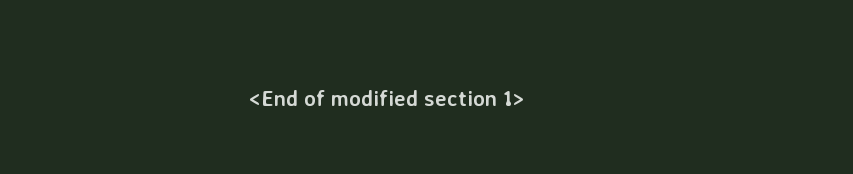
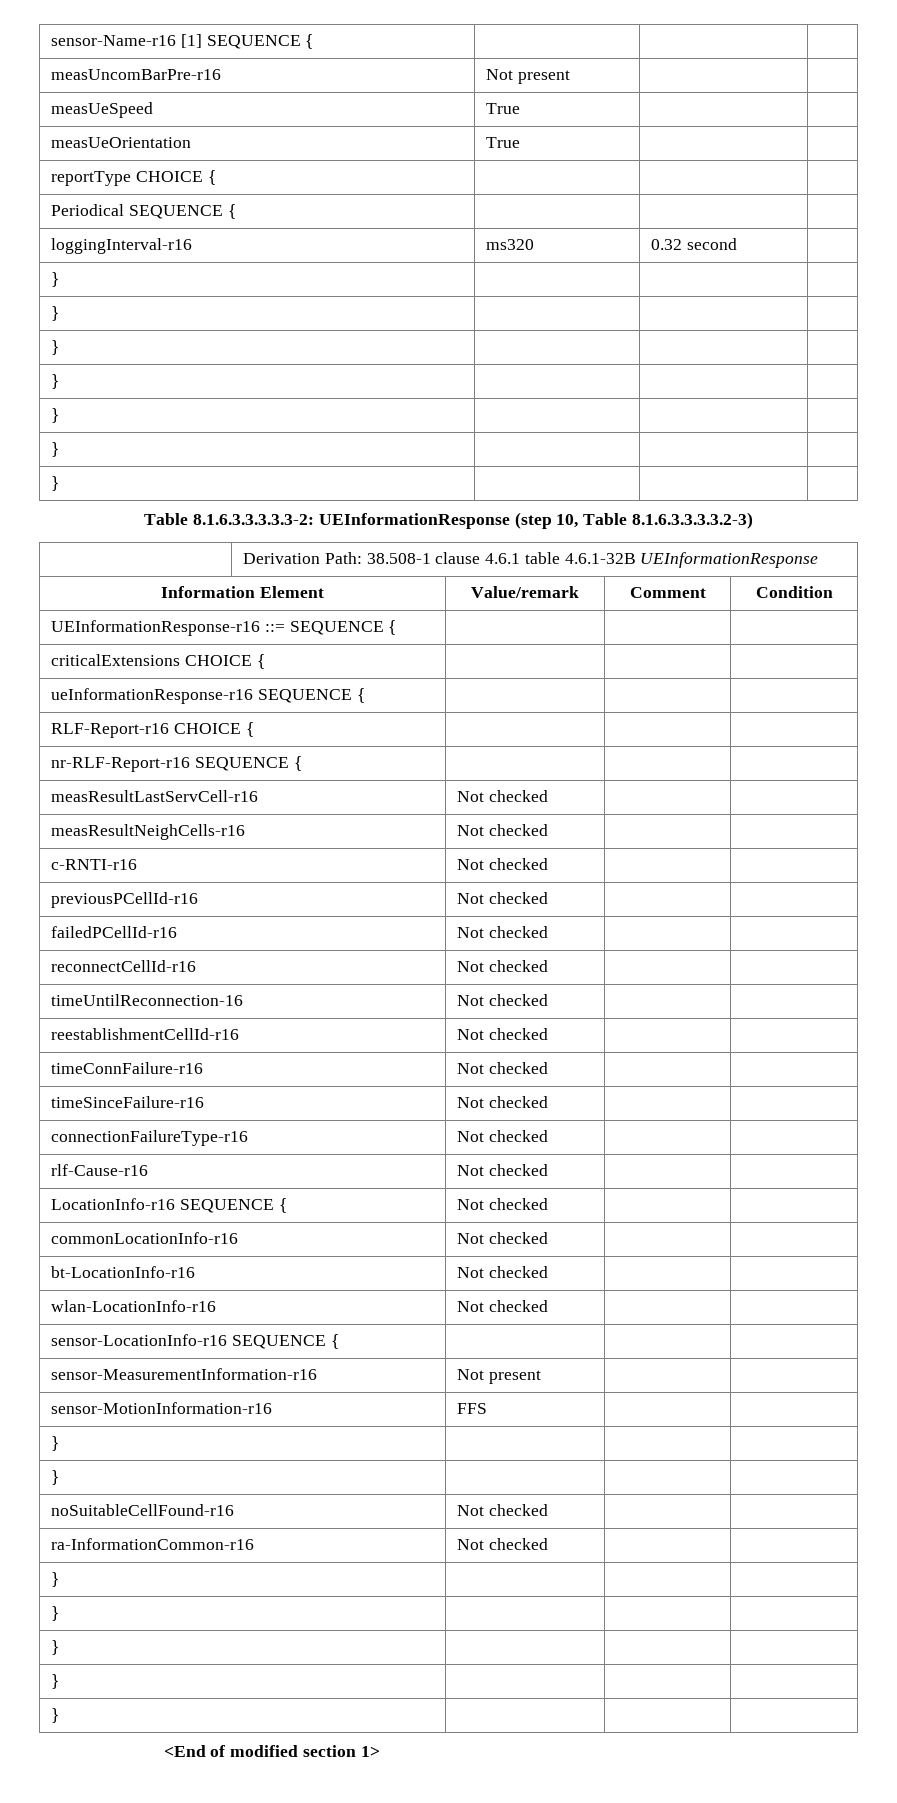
(248, 98) none -> [51,34,314,49] [51,69,222,80] [486,69,570,84] [51,102,154,118] [486,103,521,114] [51,137,192,148] [486,137,521,148] [51,170,216,186] [51,204,236,219] [51,238,193,254] [486,239,535,250] [651,238,737,250] [51,272,60,287] [51,306,60,321] [51,340,60,355] [51,374,60,389] [51,408,60,423] [51,442,60,457] [51,476,60,491] [144,512,753,529] [243,552,819,568] [161,586,324,598] [471,586,579,598] [629,587,706,598] [755,586,833,598] [51,620,397,636] [51,654,265,669] [51,688,365,704] [51,722,254,738] [51,756,302,772] [51,790,259,802] [457,790,548,802] [51,824,246,840] [457,824,548,836] [51,859,138,870] [457,858,548,870] [51,892,199,908] [457,892,548,904] [51,926,178,938] [457,926,548,938] [51,960,197,972] [457,960,548,972] [51,994,244,1006] [457,994,548,1006] [51,1028,240,1040] [457,1028,548,1040] [51,1062,204,1074] [457,1062,548,1074] [51,1096,205,1108] [457,1096,548,1108] [51,1130,249,1146] [457,1130,548,1142] [51,1164,149,1176] [457,1164,548,1176] [51,1198,287,1213] [457,1198,548,1210] [51,1232,239,1244] [457,1232,548,1244] [51,1266,196,1278] [457,1266,548,1278] [51,1300,217,1312] [457,1300,548,1312] [51,1334,339,1349] [51,1368,318,1380] [457,1369,541,1384] [51,1402,273,1414] [457,1403,488,1414] [51,1436,60,1451] [51,1470,60,1485] [51,1504,235,1516] [457,1504,548,1516] [51,1538,255,1550] [457,1538,548,1550] [51,1572,60,1587] [51,1606,60,1621] [51,1640,60,1655] [51,1674,60,1689] [51,1708,60,1723] sensor-Name-r16 [1] SEQUENCE { | | | // measUncomBarPre-r16 | Not present | | // measUeSpeed | True | | // measUeOrientation | True | | // reportType CHOICE { | | | // Periodical SEQUENCE { | | | // loggingInterval-r16 | ms320 | 0.32 second | // } | | | // } | | | // } | | | // } | | | // } | | | // } | | | // } | | | // Table 8.1.6.3.3.3.3.3-2: UEInformationResponse (step 10, Table 8.1.6.3.3.3.3.2-3) // | Derivation Path: 38.508-1 clause 4.6.1 table 4.6.1-32B UEInformationResponse // Information Element | Value/remark | Comment | Condition // UEInformationResponse-r16 ::= SEQUENCE { | | | // criticalExtensions CHOICE { | | | // ueInformationResponse-r16 SEQUENCE { | | | // RLF-Report-r16 CHOICE { | | | // nr-RLF-Report-r16 SEQUENCE { | | | // measResultLastServCell-r16 | Not checked | | // measResultNeighCells-r16 | Not checked | | // c-RNTI-r16 | Not checked | | // previousPCellId-r16 | Not checked | | // failedPCellId-r16 | Not checked | | // reconnectCellId-r16 | Not checked | | // timeUntilReconnection-16 | Not checked | | // reestablishmentCellId-r16 | Not checked | | // timeConnFailure-r16 | Not checked | | // timeSinceFailure-r16 | Not checked | | // connectionFailureType-r16 | Not checked | | // rlf-Cause-r16 | Not checked | | // LocationInfo-r16 SEQUENCE { | Not checked | | // commonLocationInfo-r16 | Not checked | | // bt-LocationInfo-r16 | Not checked | | // wlan-LocationInfo-r16 | Not checked | | // sensor-LocationInfo-r16 SEQUENCE { | | | // sensor-MeasurementInformation-r16 | Not present | | // sensor-MotionInformation-r16 | FFS | | // } | | | // } | | | // noSuitableCellFound-r16 | Not checked | | // ra-InformationCommon-r16 | Not checked | | // } | | | // } | | | // } | | | // } | | | // } | | | //

